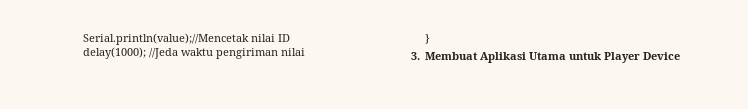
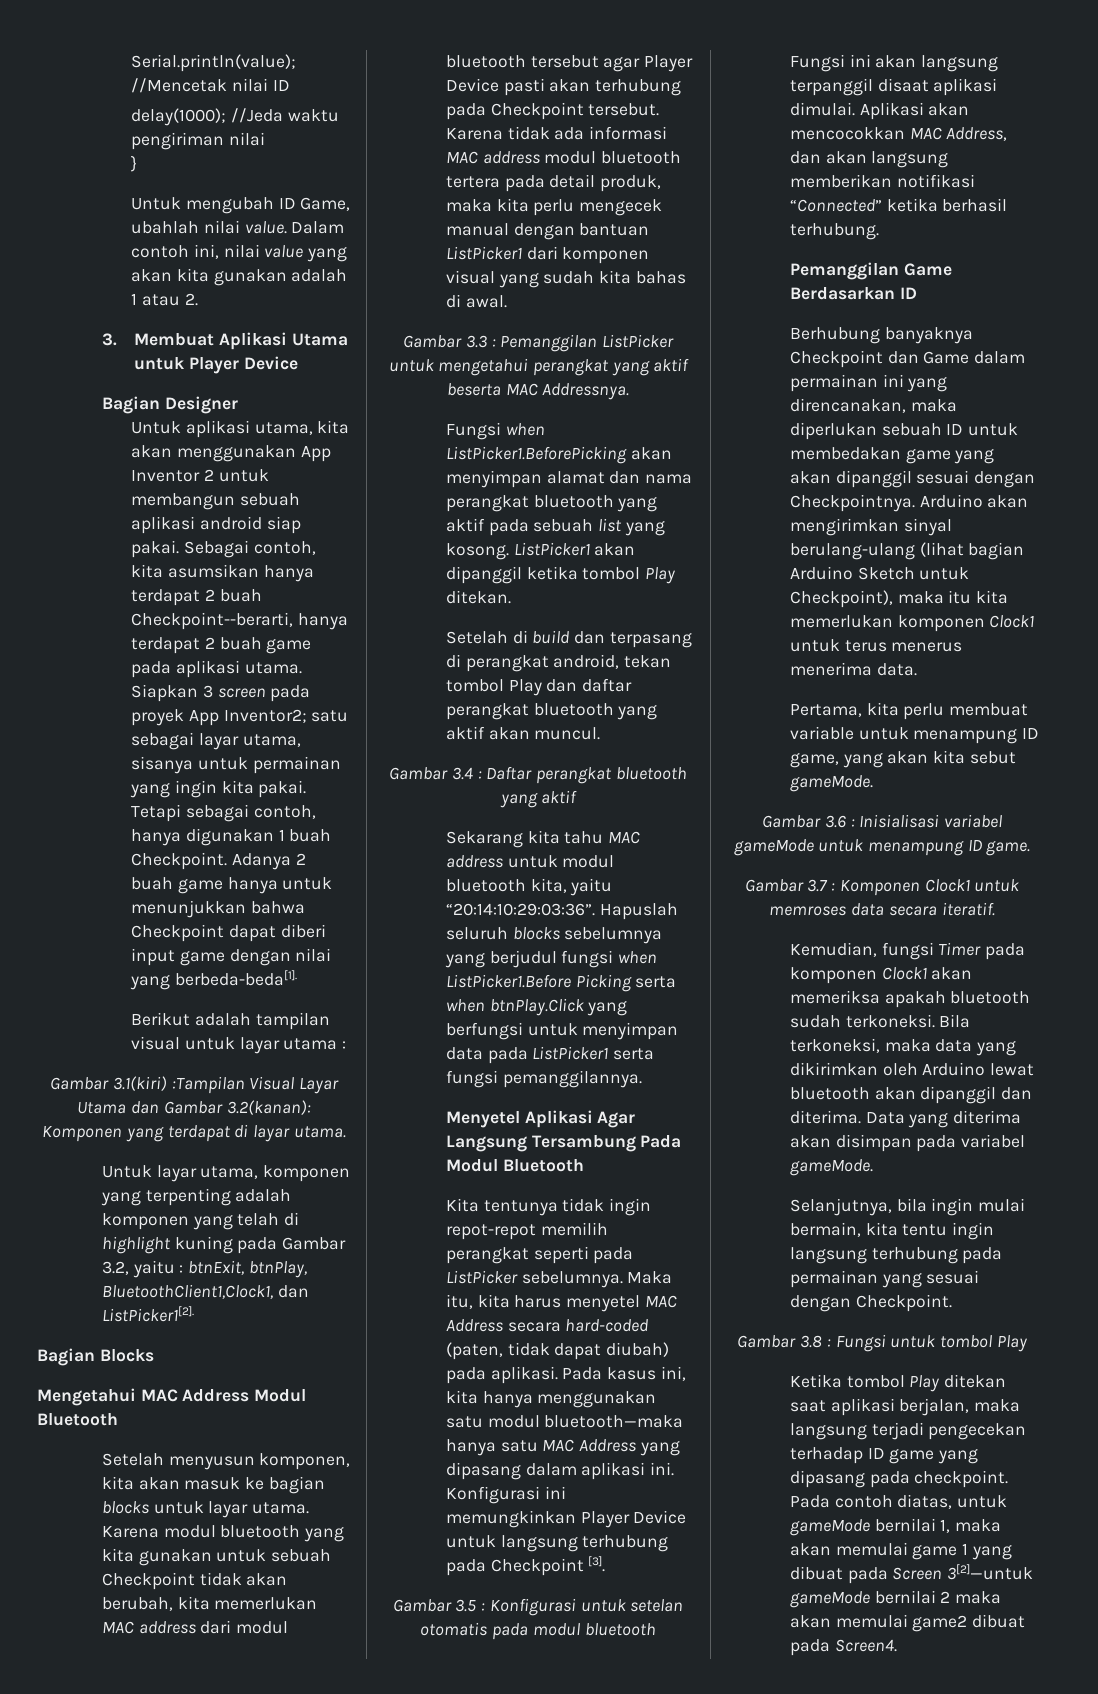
[82,33,249,45] Serial.println(value);//Mencetak -> [131,54,297,72] [131,78,228,93] Serial.println(value); //Mencetak
(430, 39) none -> [131,197,351,214] [131,220,345,234] [131,244,348,262] [131,268,348,286] [131,293,198,306] // Untuk mengubah ID Game, ubahlah nilai value. Dalam contoh ini, nilai value yang akan kita gunakan adalah 1 atau 2.
(681, 56) none -> [101,396,238,414] [131,420,350,438] [131,445,331,462] [131,469,269,482] [131,493,300,510] [131,516,301,534] [131,540,316,558] [131,564,314,582] [131,589,262,606] [131,612,348,630] [131,637,312,654] [131,660,302,678] [131,684,311,702] [131,709,349,726] [131,732,301,750] [131,756,341,774] [130,780,307,798] [131,804,316,822] [131,828,332,846] [131,852,306,870] [131,877,333,894] [131,900,305,918] [131,924,326,942] [131,948,332,966] [130,970,297,990] [131,1012,330,1030] [131,1036,347,1054] [50,1076,339,1094] [77,1100,311,1115] [42,1124,346,1142] [101,1165,350,1182] [100,1188,292,1206] [101,1212,299,1230] [101,1236,346,1254] [101,1260,307,1278] [101,1284,309,1299] [101,1306,194,1322] [37,1348,154,1366] [37,1388,307,1406] [37,1413,118,1426] [101,1453,351,1470] [101,1476,325,1494] [101,1501,309,1518] [101,1525,344,1542] [101,1548,331,1566] [101,1572,288,1590] [101,1596,318,1611] [101,1620,288,1634] [445,55,693,72] [445,78,681,96] [445,102,660,120] [445,126,667,140] [445,151,681,164] [445,174,661,192] [445,198,662,216] [445,223,650,240] [445,246,650,264] [445,270,686,288] [445,294,507,308] [403,334,674,352] [388,358,690,376] [446,383,630,400] [445,422,545,440] [445,446,672,464] [445,470,692,488] [445,495,658,512] [445,518,665,536] [445,542,636,560] [445,566,675,584] [445,590,511,604] [445,630,692,648] [445,654,671,672] [445,678,632,696] [445,703,658,720] [445,726,601,740] [389,766,687,784] [499,790,578,808] [445,830,640,848] [445,855,615,868] [445,878,613,896] [445,903,678,920] [445,927,663,944] [444,950,657,968] [445,974,677,992] [445,998,628,1016] [445,1022,679,1040] [445,1046,654,1064] [445,1070,642,1088] [445,1110,636,1128] [445,1135,682,1152] [445,1159,584,1172] [445,1198,651,1216] [445,1222,608,1240] [445,1246,634,1264] [445,1270,673,1288] [445,1294,677,1312] [445,1319,649,1332] [445,1342,669,1360] [445,1366,686,1384] [445,1390,657,1408] [445,1415,684,1428] [445,1439,680,1456] [445,1462,674,1480] [445,1486,566,1504] [445,1510,687,1528] [445,1535,669,1552] [445,1556,606,1576] [392,1598,684,1616] [420,1622,656,1640] [789,54,998,72] [789,78,998,96] [789,102,970,120] [789,127,1008,141] [789,151,949,168] [789,174,975,188] [789,198,1008,212] [789,223,879,240] [789,262,952,280] [789,287,917,300] [789,327,973,344] [789,350,1025,368] [789,374,948,392] [789,398,957,413] [789,422,1018,440] [789,447,995,464] [789,470,1035,488] [789,494,1029,512] [789,518,952,536] [789,542,1025,560] [789,566,970,580] [789,590,1008,608] [789,615,1035,632] [789,639,963,652] [789,662,917,676] [789,702,1028,720] [789,726,1039,744] [789,750,1016,768] [789,775,873,792] [762,814,1002,828] [733,839,1031,856] [744,879,1020,896] [769,902,995,916] [789,942,1025,960] [789,967,973,984] [789,990,1031,1008] [789,1014,971,1028] [789,1038,1016,1056] [789,1062,1034,1076] [789,1086,1032,1104] [789,1110,1021,1128] [789,1134,1025,1152] [789,1159,873,1176] [789,1198,1025,1216] [789,1222,994,1240] [789,1247,1003,1264] [789,1270,980,1288] [789,1294,952,1312] [737,1334,1027,1352] [789,1374,1006,1392] [789,1398,1020,1416] [789,1422,1027,1440] [789,1447,978,1464] [789,1470,1009,1488] [789,1494,1007,1509] [789,1518,1001,1536] [789,1542,1012,1560] [789,1564,1033,1584] [789,1590,1001,1608] [789,1614,1025,1632] [789,1639,897,1656] // Bagian Designer // Untuk aplikasi utama, kita akan menggunakan App Inventor 2 untuk membangun sebuah aplikasi android siap pakai. Sebagai contoh, kita asumsikan hanya terdapat 2 buah Checkpoint--berarti, hanya terdapat 2 buah game pada aplikasi utama. Siapkan 3 screen pada proyek App Inventor2; satu sebagai layar utama, sisanya untuk permainan yang ingin kita pakai. Tetapi sebagai contoh, hanya digunakan 1 buah Checkpoint. Adanya 2 buah game hanya untuk menunjukkan bahwa Checkpoint dapat diberi input game dengan nilai yang berbeda-beda[1]. // Berikut adalah tampilan visual untuk layar utama : // Gambar 3.1(kiri) :Tampilan Visual Layar Utama dan Gambar 3.2(kanan): Komponen yang terdapat di layar utama. // Untuk layar utama, komponen yang terpenting adalah komponen yang telah di highlight kuning pada Gambar 3.2, yaitu : btnExit, btnPlay, BluetoothClient1,Clock1, dan ListPicker1[2]. // Bagian Blocks // Mengetahui MAC Address Modul Bluetooth // Setelah menyusun komponen, kita akan masuk ke bagian blocks untuk layar utama. Karena modul bluetooth yang kita gunakan untuk sebuah Checkpoint tidak akan berubah, kita memerlukan MAC address dari modul bluetooth tersebut agar Player Device pasti akan terhubung pada Checkpoint tersebut. Karena tidak ada informasi MAC address modul bluetooth tertera pada detail produk, maka kita perlu mengecek manual dengan bantuan ListPicker1 dari komponen visual yang sudah kita bahas di awal. // Gambar 3.3 : Pemanggilan ListPicker untuk mengetahui perangkat yang aktif beserta MAC Addressnya. // Fungsi when ListPicker1.BeforePicking akan menyimpan alamat dan nama perangkat bluetooth yang aktif pada sebuah list yang kosong. ListPicker1 akan dipanggil ketika tombol Play ditekan. // Setelah di build dan terpasang di perangkat android, tekan tombol Play dan daftar perangkat bluetooth yang aktif akan muncul. // Gambar 3.4 : Daftar perangkat bluetooth yang aktif // Sekarang kita tahu MAC address untuk modul bluetooth kita, yaitu “20:14:10:29:03:36”. Hapuslah seluruh blocks sebelumnya yang berjudul fungsi when ListPicker1.Before Picking serta when btnPlay.Click yang berfungsi untuk menyimpan data pada ListPicker1 serta fungsi pemanggilannya. // Menyetel Aplikasi Agar Langsung Tersambung Pada Modul Bluetooth // Kita tentunya tidak ingin repot-repot memilih perangkat seperti pada ListPicker sebelumnya. Maka itu, kita harus menyetel MAC Address secara hard-coded (paten, tidak dapat diubah) pada aplikasi. Pada kasus ini, kita hanya menggunakan satu modul bluetooth—maka hanya satu MAC Address yang dipasang dalam aplikasi ini. Konfigurasi ini memungkinkan Player Device untuk langsung terhubung pada Checkpoint [3]. // Gambar 3.5 : Konfigurasi untuk setelan otomatis pada modul bluetooth // Fungsi ini akan langsung terpanggil disaat aplikasi dimulai. Aplikasi akan mencocokkan MAC Address, dan akan langsung memberikan notifikasi “Connected” ketika berhasil terhubung. // Pemanggilan Game Berdasarkan ID // Berhubung banyaknya Checkpoint dan Game dalam permainan ini yang direncanakan, maka diperlukan sebuah ID untuk membedakan game yang akan dipanggil sesuai dengan Checkpointnya. Arduino akan mengirimkan sinyal berulang-ulang (lihat bagian Arduino Sketch untuk Checkpoint), maka itu kita memerlukan komponen Clock1 untuk terus menerus menerima data. // Pertama, kita perlu membuat variable untuk menampung ID game, yang akan kita sebut gameMode. // Gambar 3.6 : Inisialisasi variabel gameMode untuk menampung ID game. // Gambar 3.7 : Komponen Clock1 untuk memroses data secara iteratif. // Kemudian, fungsi Timer pada komponen Clock1 akan memeriksa apakah bluetooth sudah terkoneksi. Bila terkoneksi, maka data yang dikirimkan oleh Arduino lewat bluetooth akan dipanggil dan diterima. Data yang diterima akan disimpan pada variabel gameMode. // Selanjutnya, bila ingin mulai bermain, kita tentu ingin langsung terhubung pada permainan yang sesuai dengan Checkpoint. // Gambar 3.8 : Fungsi untuk tombol Play // Ketika tombol Play ditekan saat aplikasi berjalan, maka langsung terjadi pengecekan terhadap ID game yang dipasang pada checkpoint. Pada contoh diatas, untuk gameMode bernilai 1, maka akan memulai game 1 yang dibuat pada Screen 3[2]—untuk gameMode bernilai 2 maka akan memulai game2 dibuat pada Screen4.

